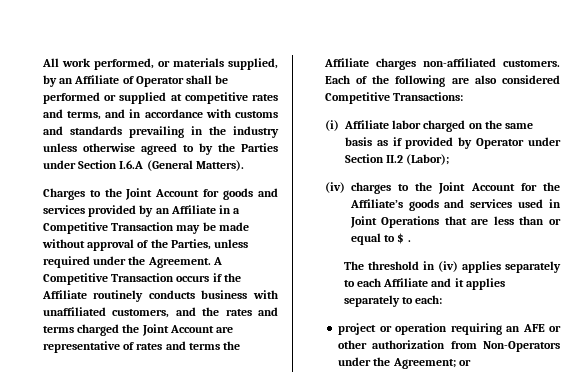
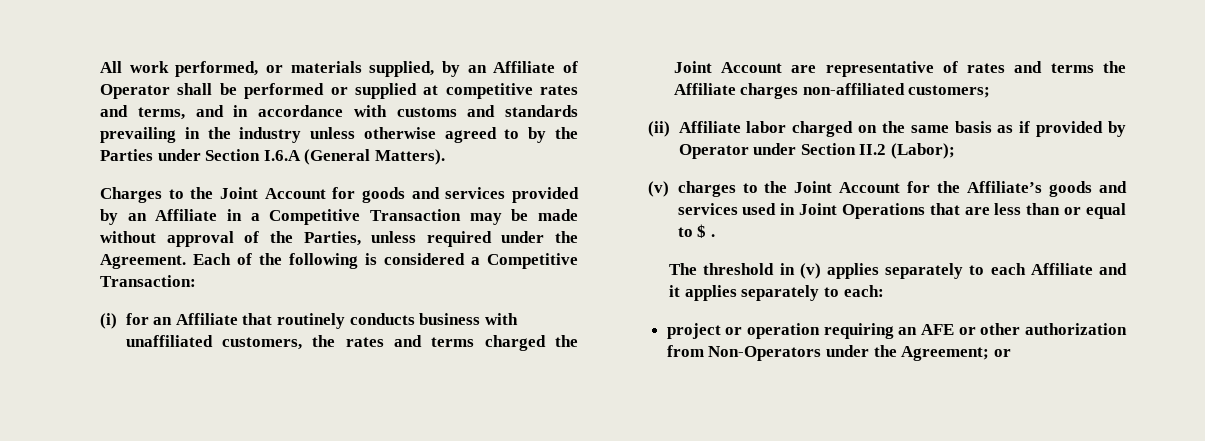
[212,257,222,265] [42,273,241,285] [41,290,87,299] A Competitive Transaction occurs if the Affiliate -> [193,253,578,269] [100,275,197,287] [100,313,273,329] Each of the following is considered a Competitive Transaction: // (i) for an Affiliate that
[175,307,196,316] and -> (302, 343) none
[503,60,560,67] [324,75,560,87] [324,92,464,104] [324,120,339,131] customers. Each of the following are also considered Competitive Transactions: // (i) -> [908,85,991,98] [648,121,671,137] customers; // (ii)
[324,182,345,193] (iv) -> [648,181,670,197] (v)
[437,261,458,272] (iv) -> [799,263,821,279] (v)

